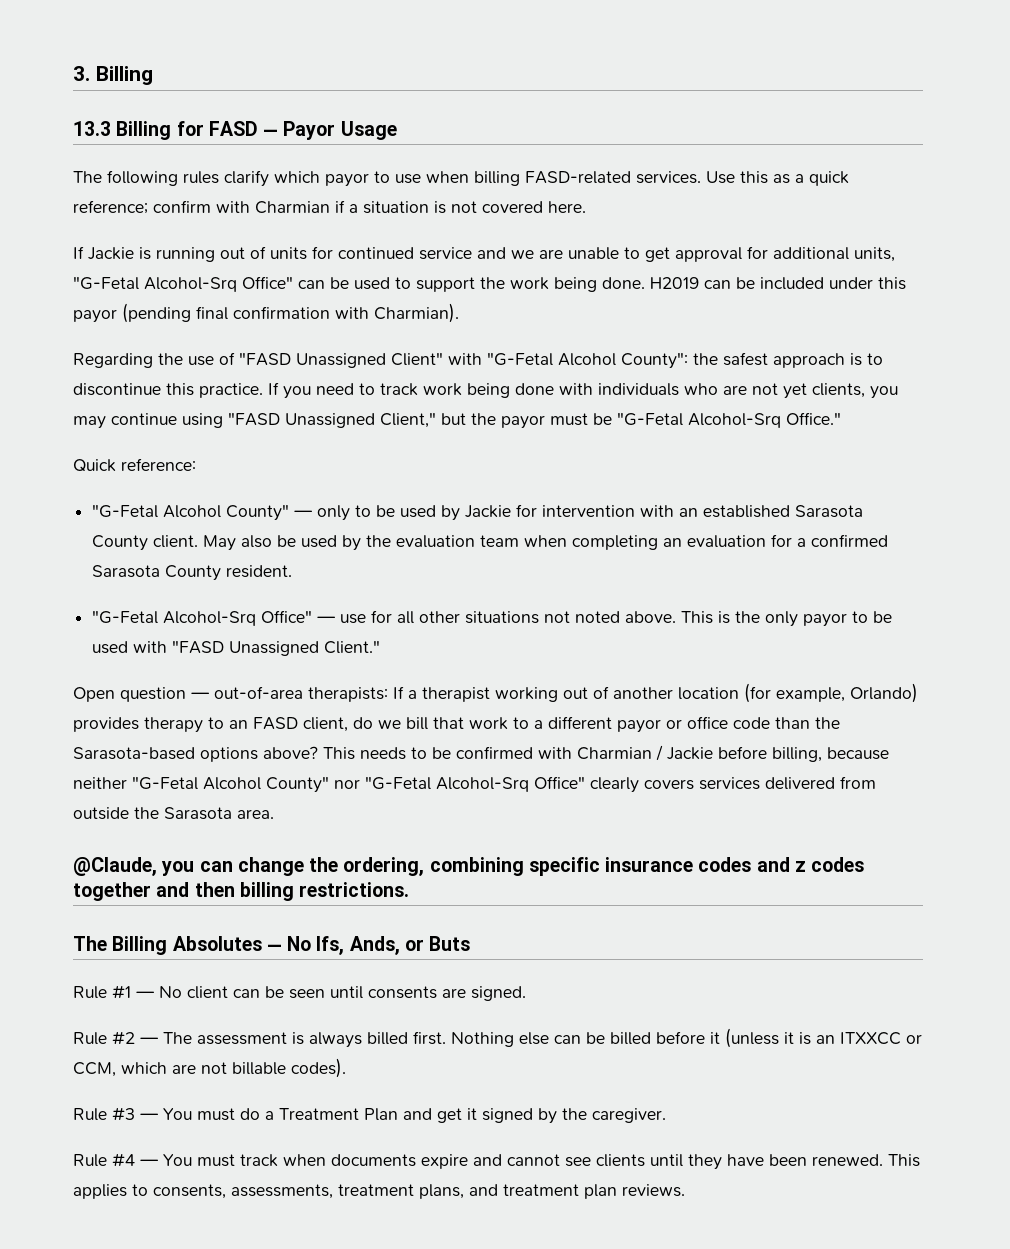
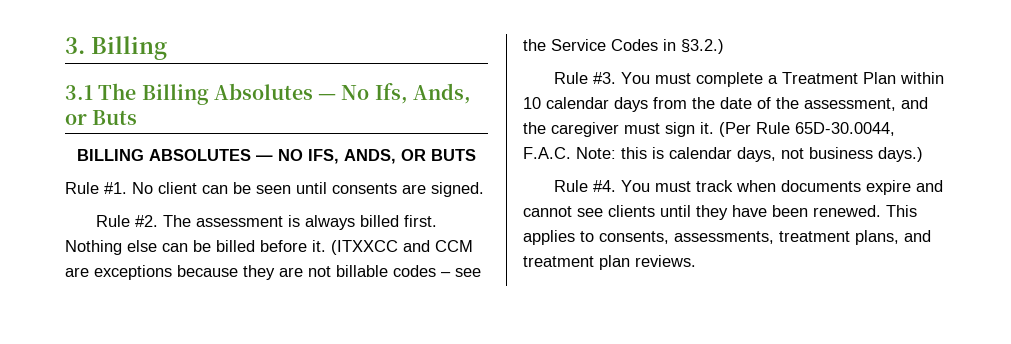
[73,121,397,140] [73,170,849,187] [73,200,586,214] [73,246,895,262] [73,276,906,292] [73,303,459,323] [73,352,883,369] [73,382,898,399] [73,412,841,429] [73,458,196,472] [92,504,864,521] [92,534,889,551] [92,565,293,581] [92,610,893,627] [92,640,381,656] [73,683,918,703] [73,716,840,733] [73,745,889,762] [73,776,876,793] [73,807,274,820] [73,857,865,876] [73,882,410,901] 13.3 Billing for FASD — Payor Usage // The following rules clarify which payor to use when billing FASD-related services. Use this as a quick reference; confirm with Charmian if a situation is not covered here. // If Jackie is running out of units for continued service and we are unable to get approval for additional units, "G-Fetal Alcohol-Srq Office" can be used to support the work being done. H2019 can be included under this payor (pending final confirmation with Charmian). // Regarding the use of "FASD Unassigned Client" with "G-Fetal Alcohol County": the safest approach is to discontinue this practice. If you need to track work being done with individuals who are not yet clients, you may continue using "FASD Unassigned Client," but the payor must be "G-Fetal Alcohol-Srq Office." // Quick reference: // "G-Fetal Alcohol County" — only to be used by Jackie for intervention with an established Sarasota County client. May also be used by the evaluation team when completing an evaluation for a confirmed Sarasota County resident. // "G-Fetal Alcohol-Srq Office" — use for all other situations not noted above. This is the only payor to be used with "FASD Unassigned Client." // Open question — out-of-area therapists: If a therapist working out of another location (for example, Orlando) provides therapy to an FASD client, do we bill that work to a different payor or office code than the Sarasota-based options above? This needs to be confirmed with Charmian / Jackie before billing, because neither "G-Fetal Alcohol County" nor "G-Fetal Alcohol-Srq Office" clearly covers services delivered from outside the Sarasota area. // @Claude, you can change the ordering, combining specific insurance codes and z codes together and then billing restrictions. // -> [65,85,93,100] 3.1
[73,985,155,999] // Rule #1 — -> [77,149,476,164] [65,182,127,194] // BILLING ABSOLUTES — NO IFS, ANDS, OR BUTS // Rule #1.
[112,1031,159,1045] #2 — -> [135,215,159,227] #2.
[710,1028,922,1048] [73,1058,346,1078] [73,1107,260,1121] it (unless it is an ITXXCC or CCM, which are not billable codes). // Rule #3 — You must do -> [312,240,473,255] [65,265,481,280] [523,39,724,54] [554,72,764,87] it. (ITXXCC and CCM are exceptions because they are not billable codes – see the Service Codes in §3.2.) // Rule #3. You must complete
[403,1108,666,1124] [73,1153,159,1167] and get it signed by the caregiver. // Rule #4 — -> [900,72,945,84] [523,97,928,112] [523,122,895,137] [523,147,923,162] [554,180,617,192] within 10 calendar days from the date of the assessment, and the caregiver must sign it. (Per Rule 65D-30.0044, F.A.C. Note: this is calendar days, not business days.) // Rule #4.

